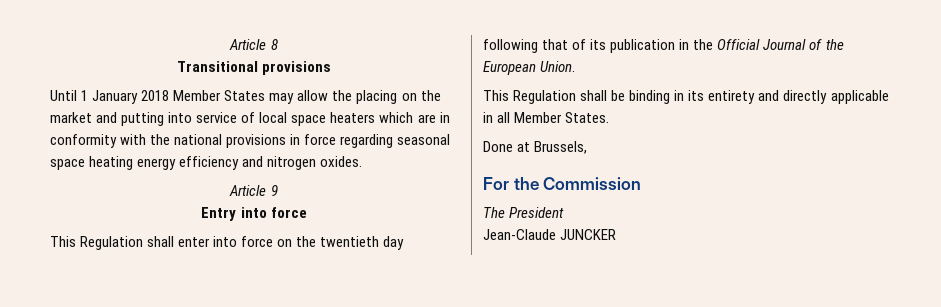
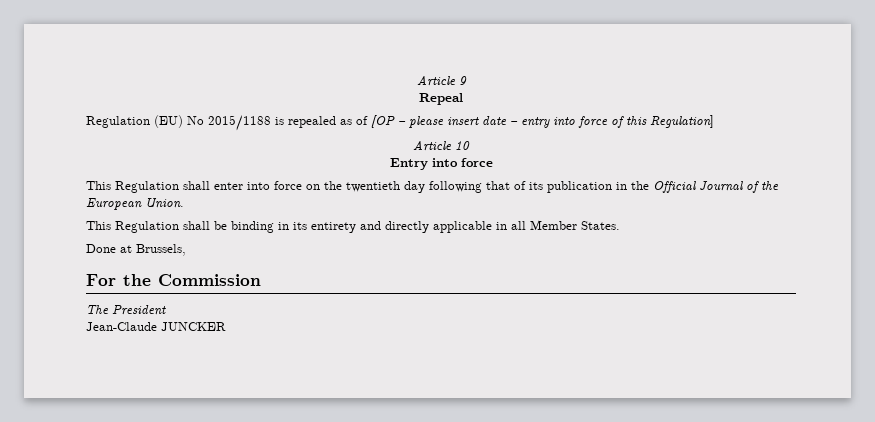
[229,39,278,50] [176,61,332,75] [50,90,441,104] [50,112,450,126] [50,134,451,148] [50,156,363,170] [229,185,278,196] Article 8 // Transitional provisions // Until 1 January 2018 Member States may allow the placing on the market and putting into service of local space heaters which are in conformity with the national provisions in force regarding seasonal space heating energy efficiency and nitrogen oxides. // Article 9 -> [416,75,467,86] [419,93,463,105] [86,115,714,131] [413,140,470,151] Article 9 // Repeal // Regulation (EU) No 2015/1188 is repealed as of [OP – please insert date – entry into force of this Regulation] // Article 10

